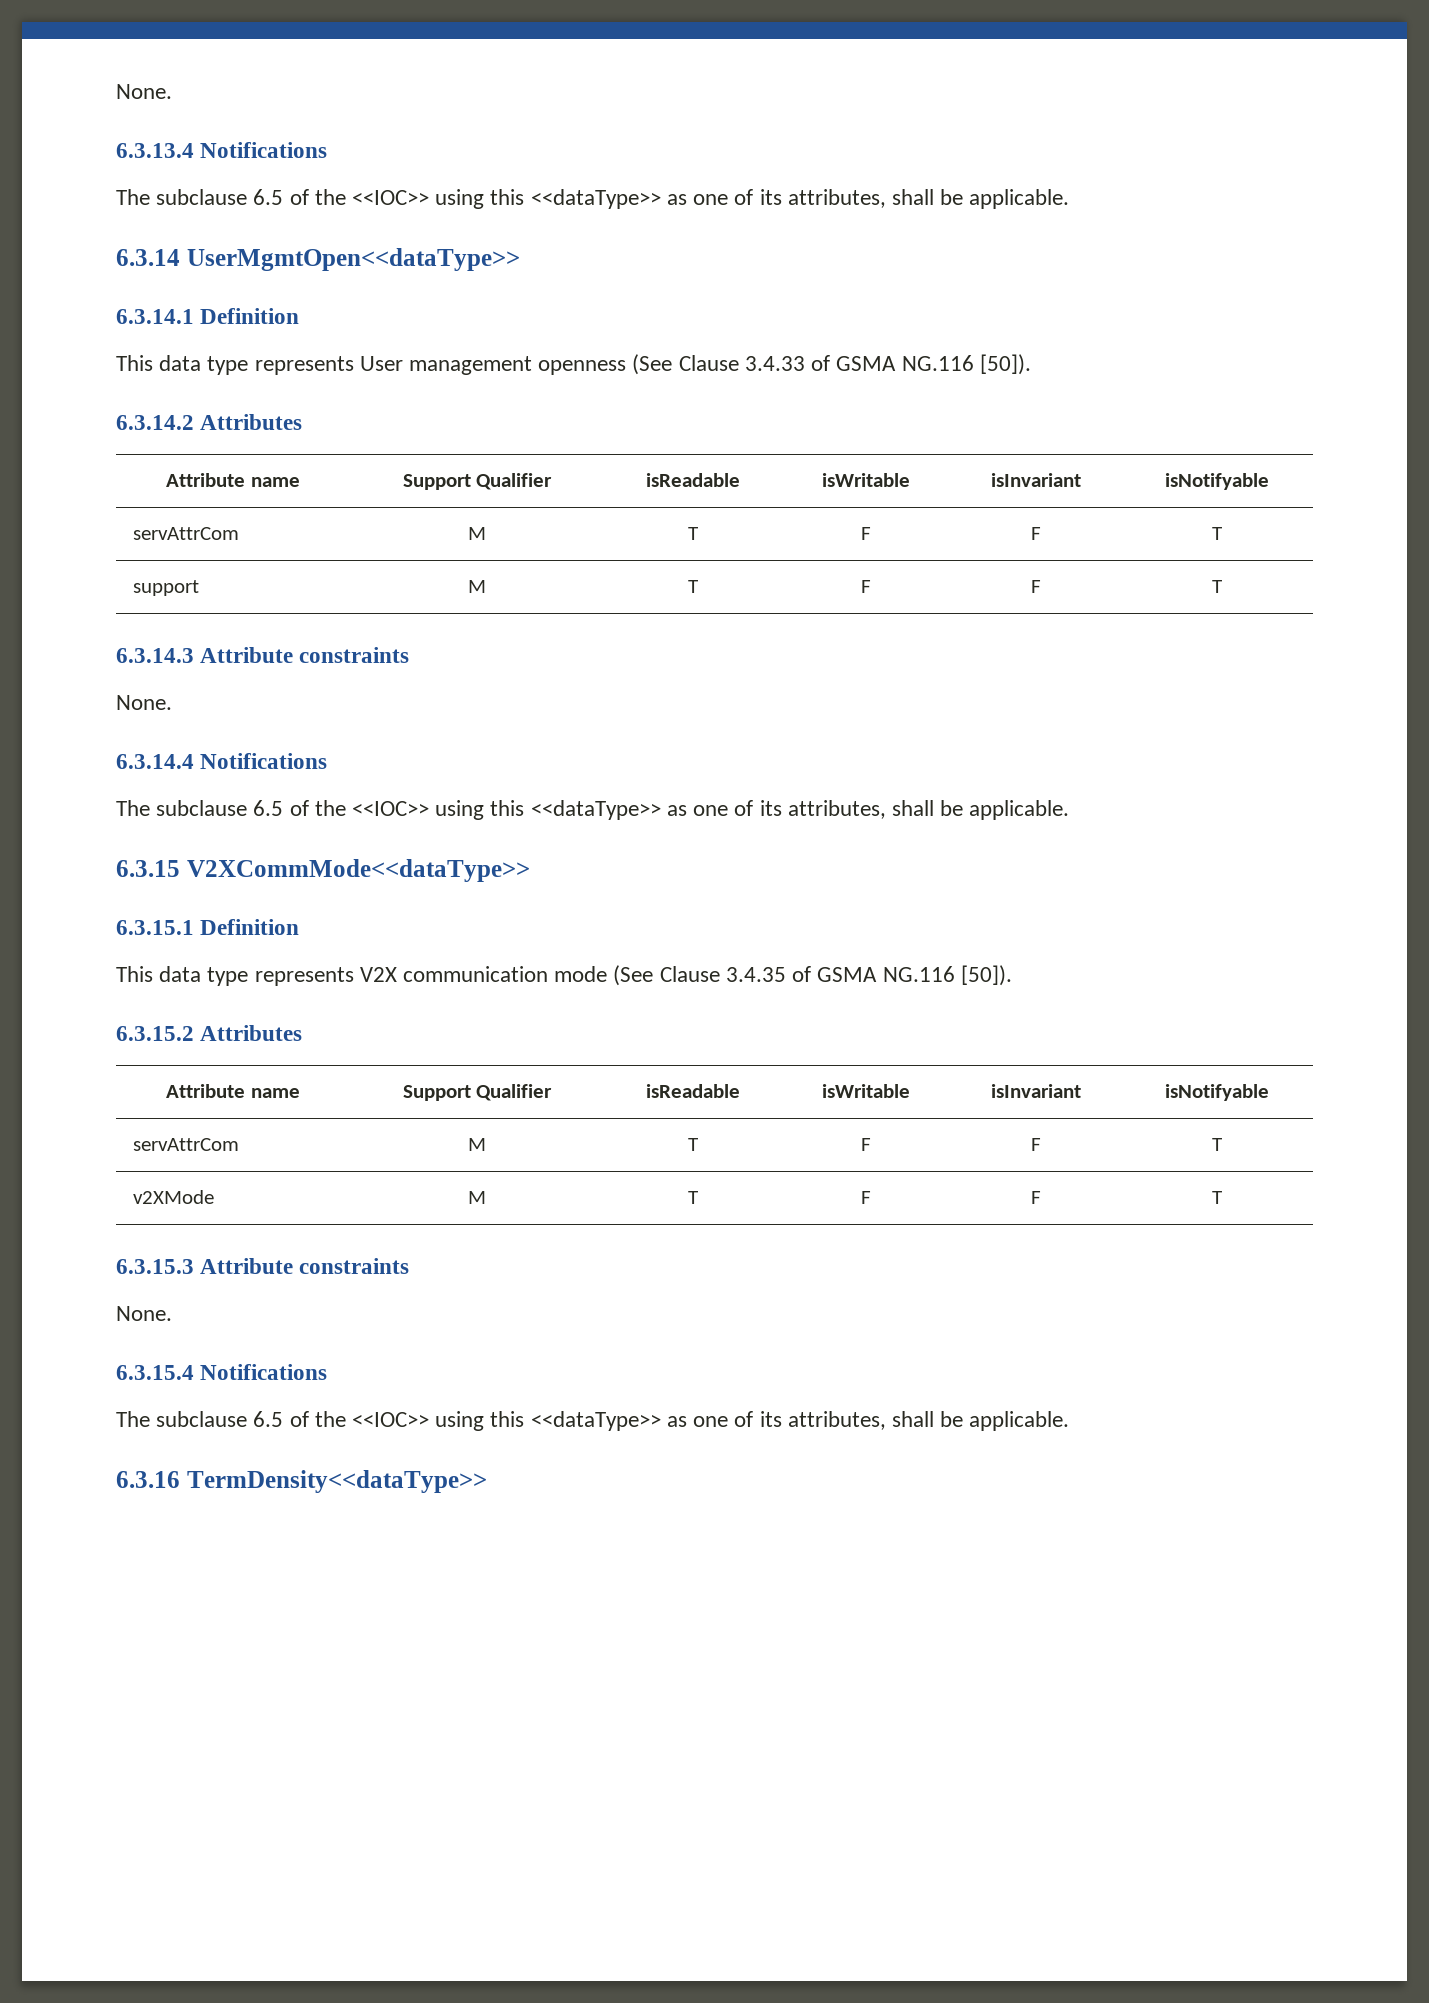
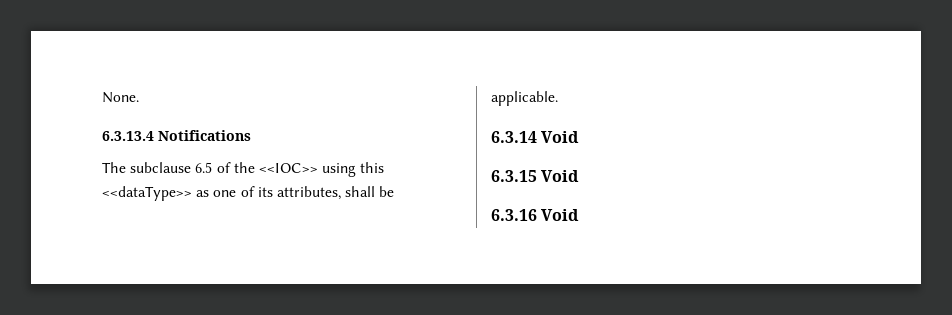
[186,248,520,271] [116,308,300,324] [116,354,1031,375] [116,414,303,430] [166,473,300,487] [402,473,553,490] [646,473,740,487] [821,473,910,487] [990,473,1081,487] [1165,473,1269,490] [132,527,239,540] [468,527,486,540] [688,527,698,540] [860,527,871,540] [1030,527,1041,540] [1212,527,1222,540] [132,580,199,596] [468,580,486,593] [688,580,698,593] [860,580,871,593] [1030,580,1041,593] [1212,580,1222,593] [116,647,410,663] [116,695,172,710] [116,753,328,769] [116,800,1070,820] [116,859,530,882] [116,919,300,935] [116,965,1012,986] [116,1025,303,1041] [166,1084,300,1098] [402,1084,553,1101] [646,1084,740,1098] [821,1084,910,1098] [990,1084,1081,1098] [1165,1084,1269,1101] [132,1138,239,1151] [468,1138,486,1151] [688,1138,698,1151] [860,1138,871,1151] [1030,1138,1041,1151] [1212,1138,1222,1151] [132,1190,214,1204] [468,1191,486,1204] [688,1191,698,1204] [860,1191,871,1204] [1030,1191,1041,1204] [1212,1191,1222,1204] [116,1258,410,1274] [116,1306,172,1321] [116,1364,328,1380] [116,1411,1070,1431] UserMgmtOpen<<dataType>> // 6.3.14.1 Definition // This data type represents User management openness (See Clause 3.4.33 of GSMA NG.116 [50]). // 6.3.14.2 Attributes // Attribute name | Support Qualifier | isReadable | isWritable | isInvariant | isNotifyable // servAttrCom | M | T | F | F | T // support | M | T | F | F | T // 6.3.14.3 Attribute constraints // None. // 6.3.14.4 Notifications // The subclause 6.5 of the <<IOC>> using this <<dataType>> as one of its attributes, shall be applicable. // 6.3.15 V2XCommMode<<dataType>> // 6.3.15.1 Definition // This data type represents V2X communication mode (See Clause 3.4.35 of GSMA NG.116 [50]). // 6.3.15.2 Attributes // Attribute name | Support Qualifier | isReadable | isWritable | isInvariant | isNotifyable // servAttrCom | M | T | F | F | T // v2XMode | M | T | F | F | T // 6.3.15.3 Attribute constraints // None. // 6.3.15.4 Notifications // The subclause 6.5 of the <<IOC>> using this <<dataType>> as one of its attributes, shall be applicable. -> [541,131,580,143] [491,170,580,182] Void // 6.3.15 Void
[186,1470,487,1493] TermDensity<<dataType>> -> [541,209,580,221] Void

